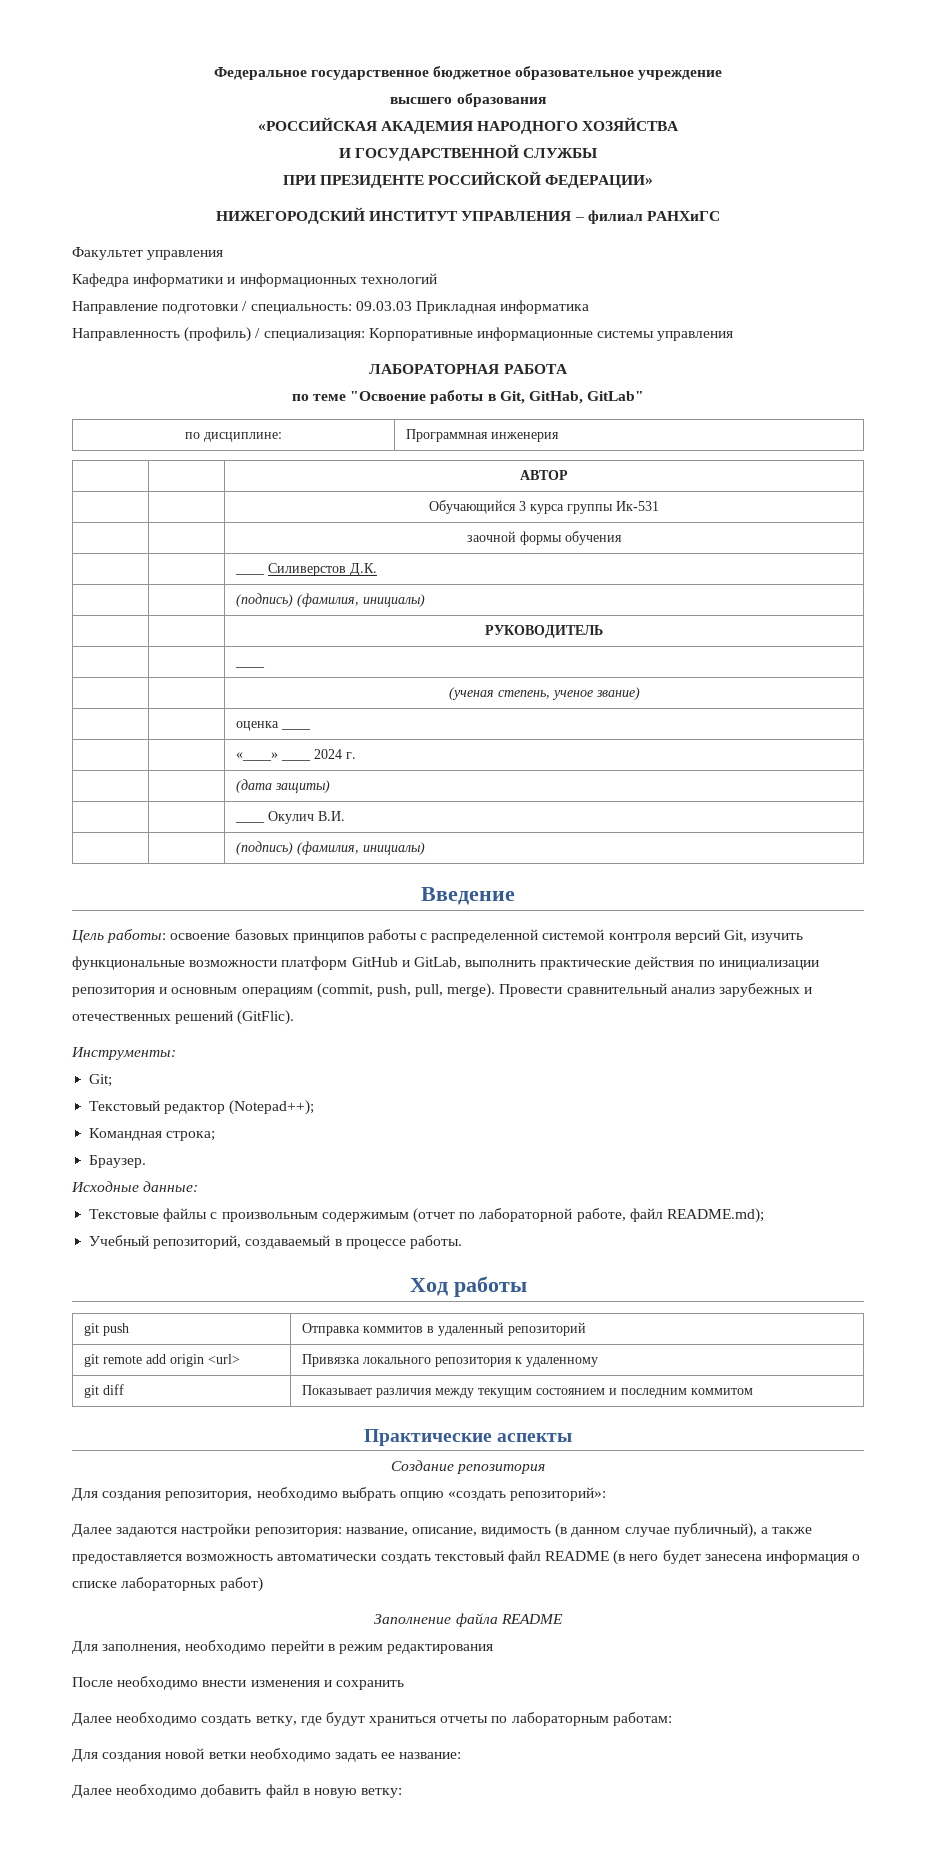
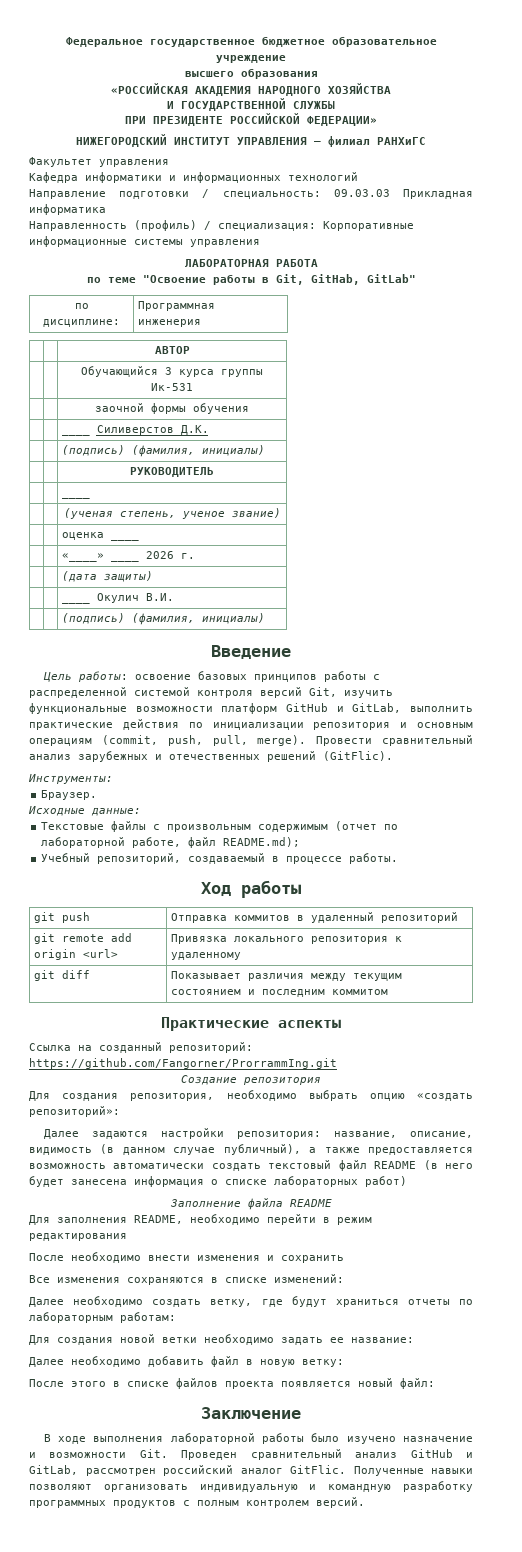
[313,749,342,759] 2024 -> [145,551,174,559] 2026
[89,1074,113,1087] [89,1100,315,1115] [89,1128,216,1141] // Git; // Текстовый редактор (Notepad++); // Командная строка; -> (113, 778) none
(573, 1437) none -> [29,1042,253,1053] [29,1058,337,1069] // Ссылка на созданный репозиторий: https://github.com/Fangorner/ProrrammIng.git
[102,1644,182,1653] заполнения, -> [57,1215,183,1224] заполнения README,
(404, 1685) none -> [29,1274,344,1285] // Все изменения сохраняются в списке изменений:
(403, 1793) none -> [29,1378,435,1389] [201,1407,301,1419] [43,1433,474,1444] [29,1449,473,1460] [29,1465,473,1476] [29,1481,474,1492] [29,1497,365,1508] // После этого в списке файлов проекта появляется новый файл: // Заключение // В ходе выполнения лабораторной работы было изучено назначение и возможности Git. Проведен сравнительный анализ GitHub и GitLab, рассмотрен российский аналог GitFlic. Полученные навыки позволяют организовать индивидуальную и командную разработку программных продуктов с полным контролем версий.

